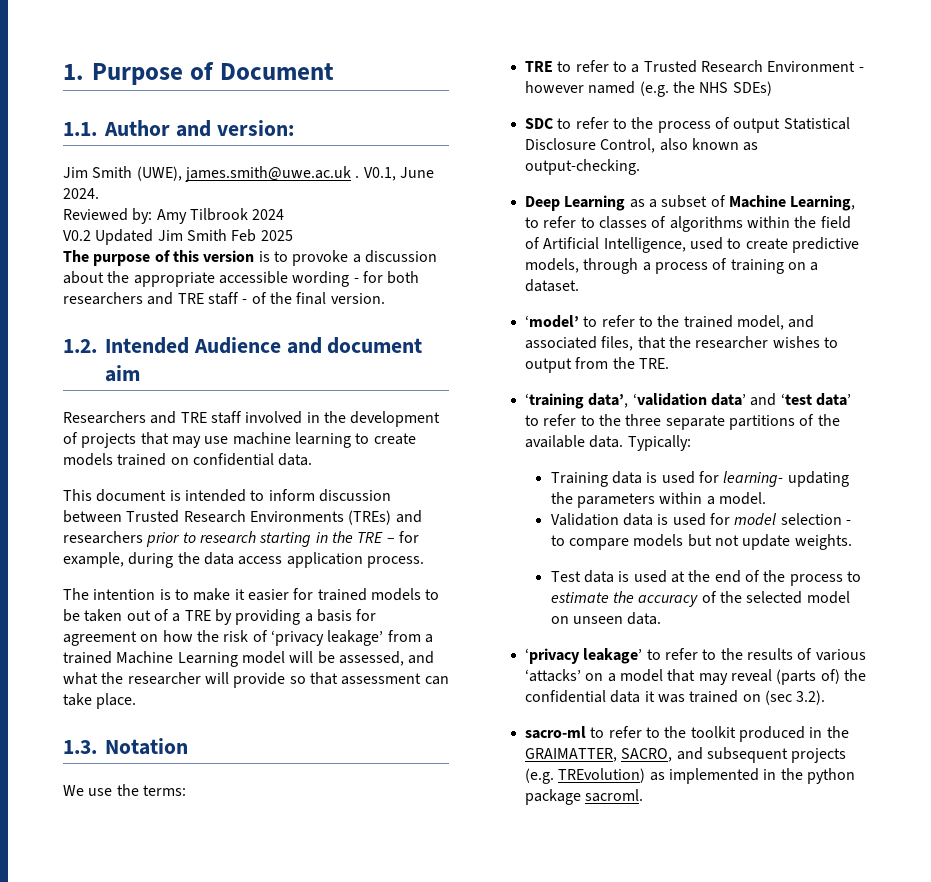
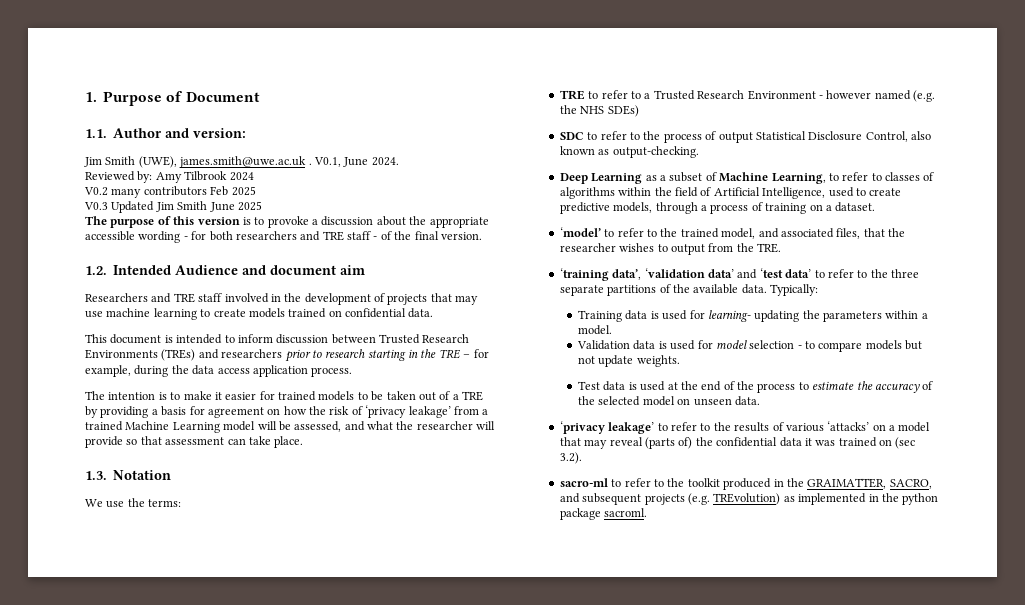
(91, 235) none -> [111,186,256,198] [84,202,108,210] many contributors Feb 2025 // V0.3
[231,229,257,242] Feb -> [209,202,235,212] June

